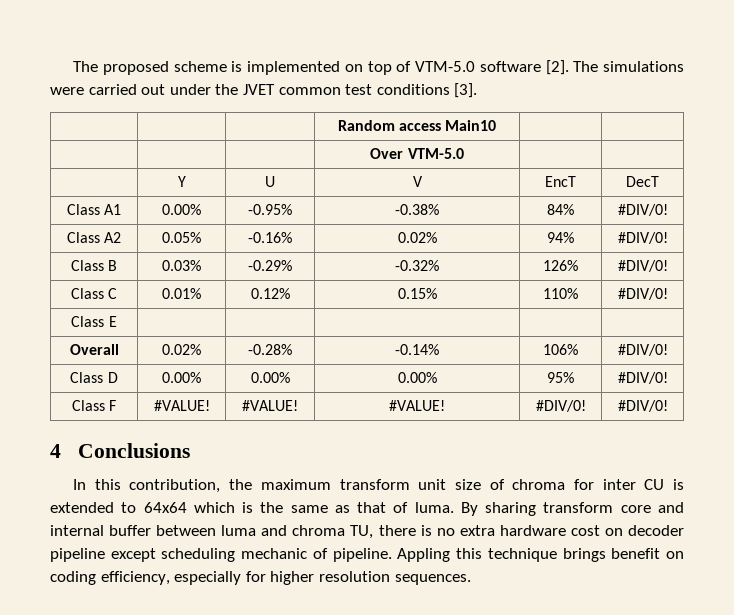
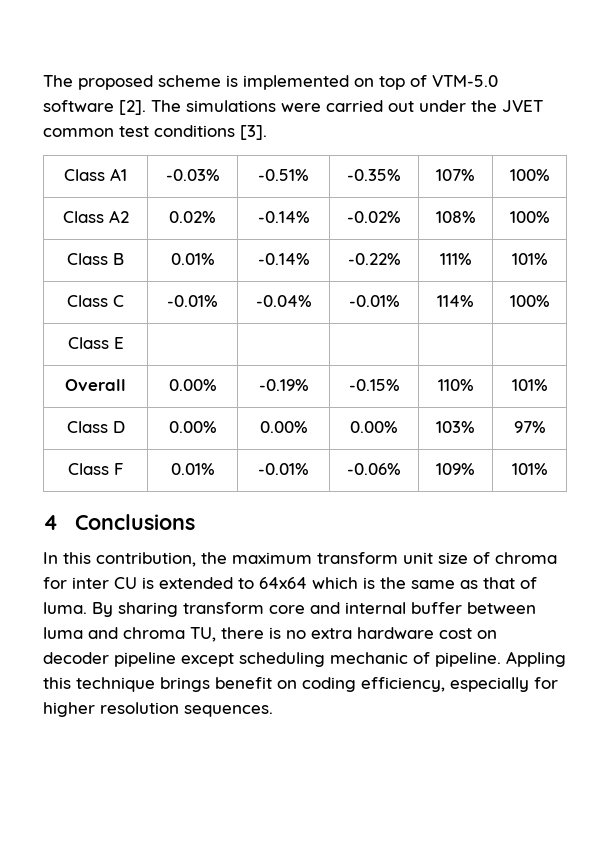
[337,120,497,131] [370,148,464,159] [177,176,186,187] [265,176,275,187] [412,176,423,187] [545,176,576,187] [626,176,659,187] [66,204,122,215] [162,204,201,215] [248,204,292,215] [395,204,439,215] [547,204,574,215] [617,204,668,216] | | | Random access Main10 | | // | | | Over VTM-5.0 | | // | Y | U | V | EncT | DecT // Class A1 | 0.00% | -0.95% | -0.38% | 84% | #DIV/0! -> [64,168,127,181] [165,169,220,181] [258,169,309,181] [347,169,401,181] [436,169,475,181] [509,169,550,181] Class A1 | -0.03% | -0.51% | -0.35% | 107% | 100%
[162,232,201,243] [248,232,292,243] [397,232,437,243] [547,232,574,243] [617,232,668,244] [70,260,118,271] [162,260,201,271] [248,260,292,271] [395,260,439,271] [543,260,578,271] [617,260,668,272] [70,288,118,299] [162,288,201,299] [250,288,290,299] [397,288,437,299] [543,288,578,299] [617,288,668,300] [71,316,117,327] [69,344,119,355] [162,344,201,355] [248,344,292,355] [395,344,439,355] [543,344,578,355] [617,344,668,356] | 0.05% | -0.16% | 0.02% | 94% | #DIV/0! // Class B | 0.03% | -0.29% | -0.32% | 126% | #DIV/0! // Class C | 0.01% | 0.12% | 0.15% | 110% | #DIV/0! // Class E | | | | | // Overall | 0.02% | -0.28% | -0.14% | 106% | #DIV/0! -> [169,211,216,223] [257,211,310,223] [347,211,401,223] [435,211,476,223] [509,211,550,223] [67,253,124,265] [170,253,215,265] [257,253,310,265] [347,253,401,265] [439,253,472,265] [511,253,548,265] [67,295,124,307] [167,295,218,307] [255,295,312,307] [348,295,400,307] [437,295,474,307] [509,295,550,307] [67,337,124,349] [65,379,126,391] [168,379,217,391] [258,379,309,391] [348,379,400,391] [437,379,474,391] [511,379,548,391] | 0.02% | -0.14% | -0.02% | 108% | 100% // Class B | 0.01% | -0.14% | -0.22% | 111% | 101% // Class C | -0.01% | -0.04% | -0.01% | 114% | 100% // Class E | | | | | // Overall | 0.00% | -0.19% | -0.15% | 110% | 101%
[547,372,574,383] [617,372,668,384] 95% | #DIV/0! -> [436,421,475,433] [513,421,546,433] 103% | 97%
[153,400,210,411] [242,400,298,411] [389,400,445,411] [535,400,586,412] [617,400,668,412] #VALUE! | #VALUE! | #VALUE! | #DIV/0! | #DIV/0! -> [170,463,215,475] [258,463,309,475] [347,463,401,475] [436,463,475,475] [511,463,548,475] 0.01% | -0.01% | -0.06% | 109% | 101%

